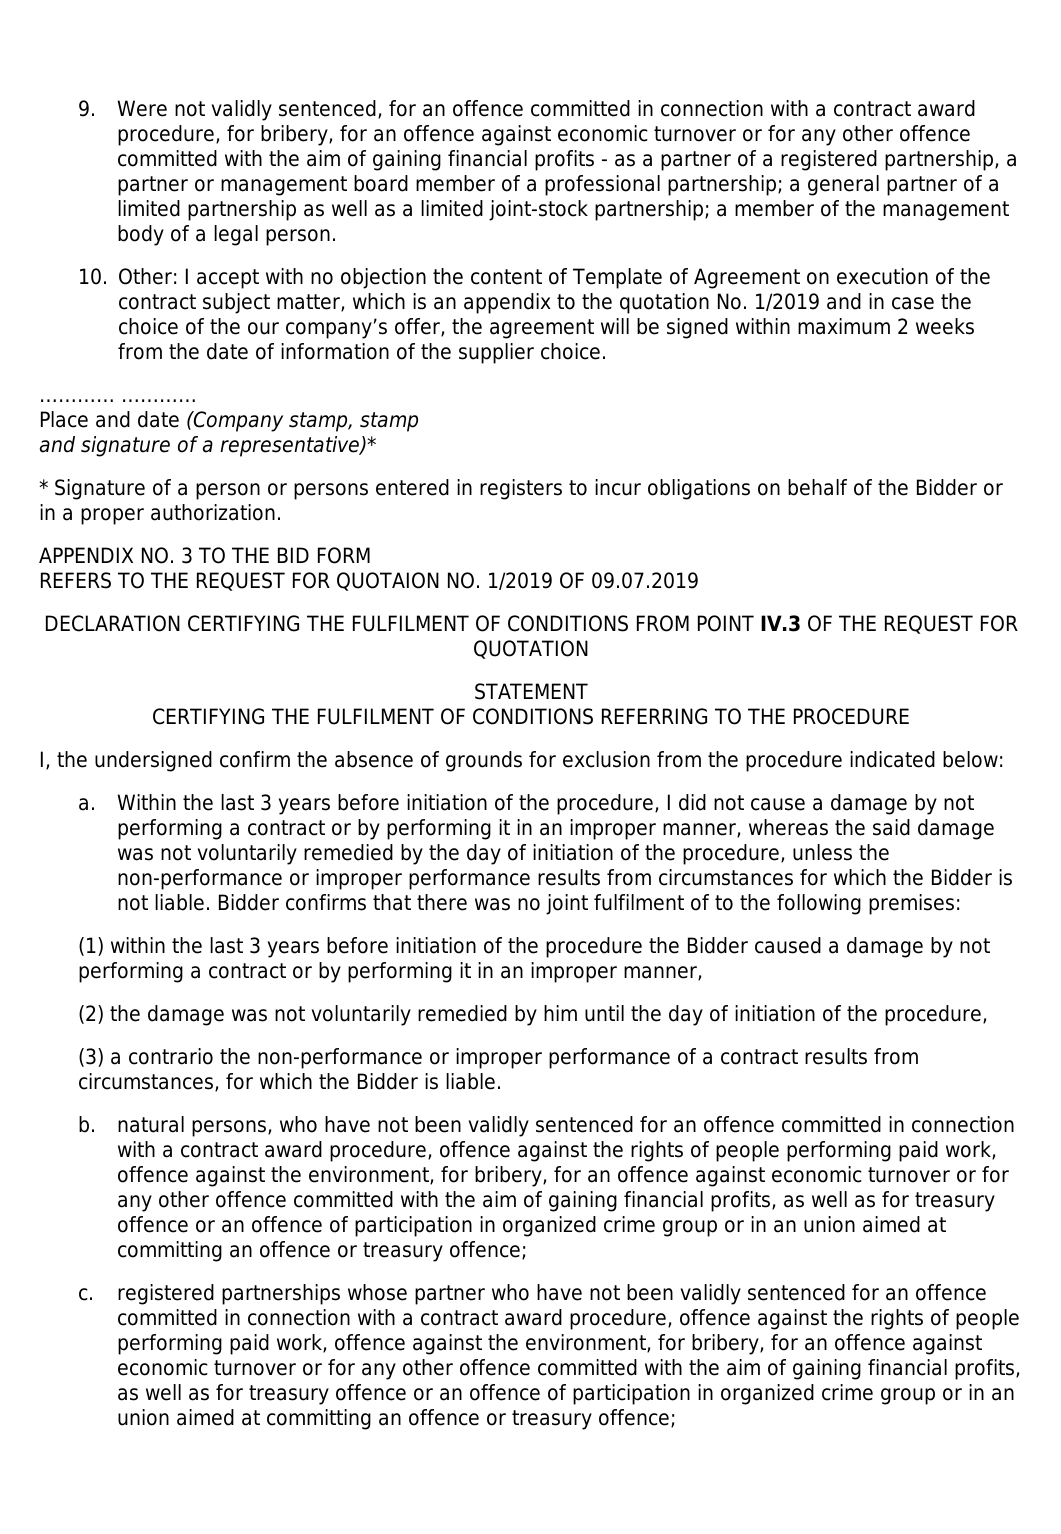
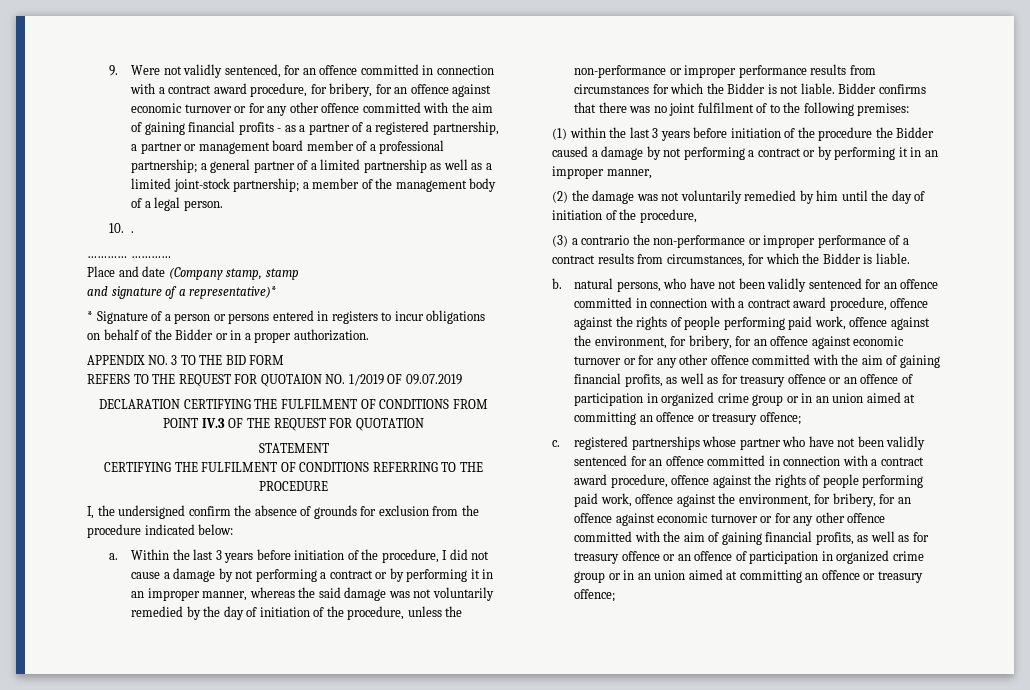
[118,268,992,289] [118,293,973,314] [118,318,976,339] [118,343,608,364] Other: I accept with no objection the content of Template of Agreement on execution of the contract subject matter, which is an appendix to the quotation No. 1/2019 and in case the choice of the our company’s offer, the agreement will be signed within maximum 2 weeks from the date of information of the supplier choice. -> [131,231,135,233] .

